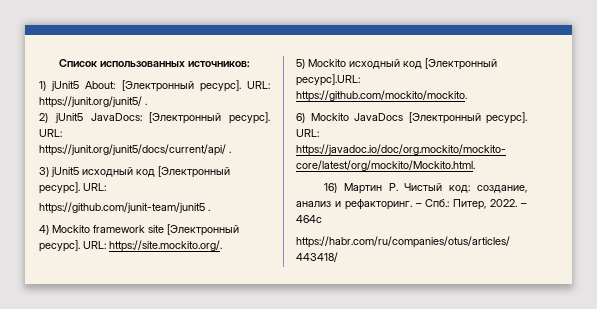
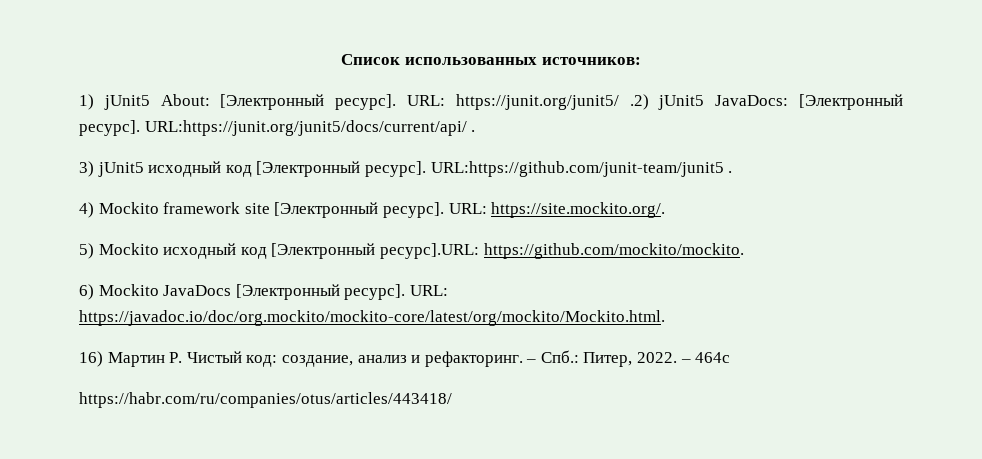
[145,103,147,105] [39,113,48,123] . // 2) -> [629,94,649,110] .2)
[39,129,62,137] [39,144,226,156] URL: // https://junit.org/junit5/docs/current/api/ -> [144,120,467,136] URL:https://junit.org/junit5/docs/current/api/
[83,183,106,191] [39,202,205,214] URL: // https://github.com/junit-team/junit5 -> [430,161,724,177] URL:https://github.com/junit-team/junit5

